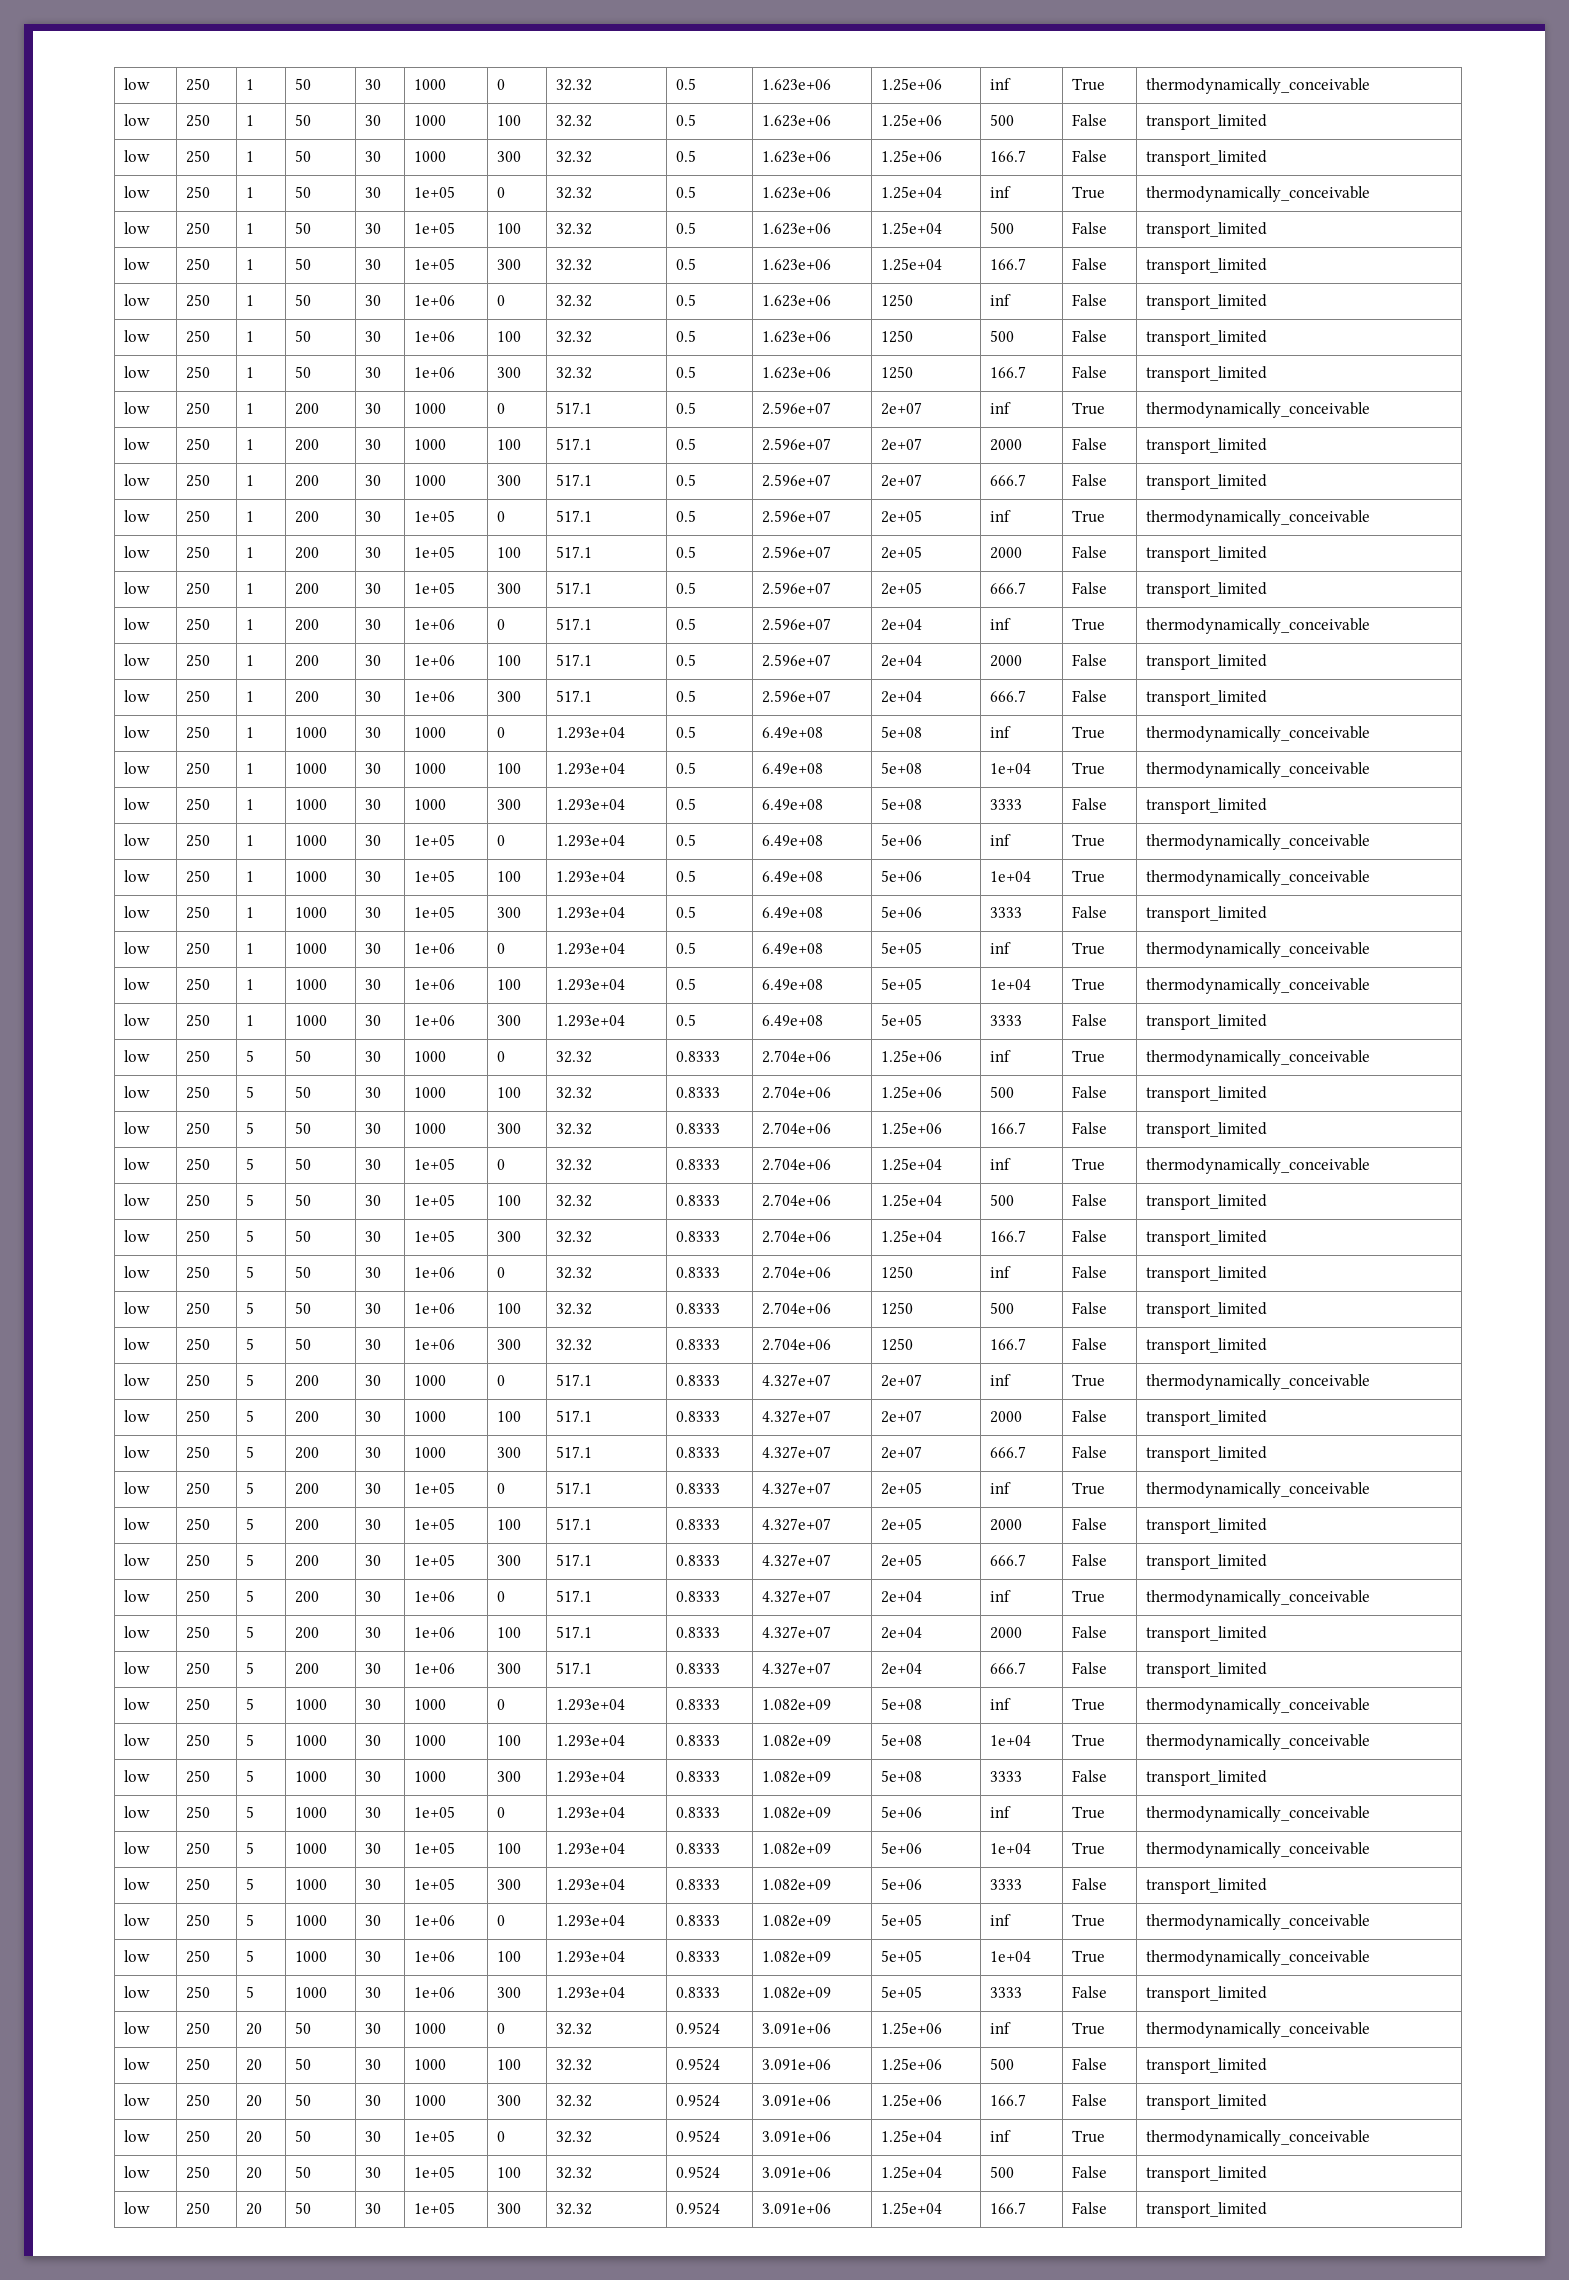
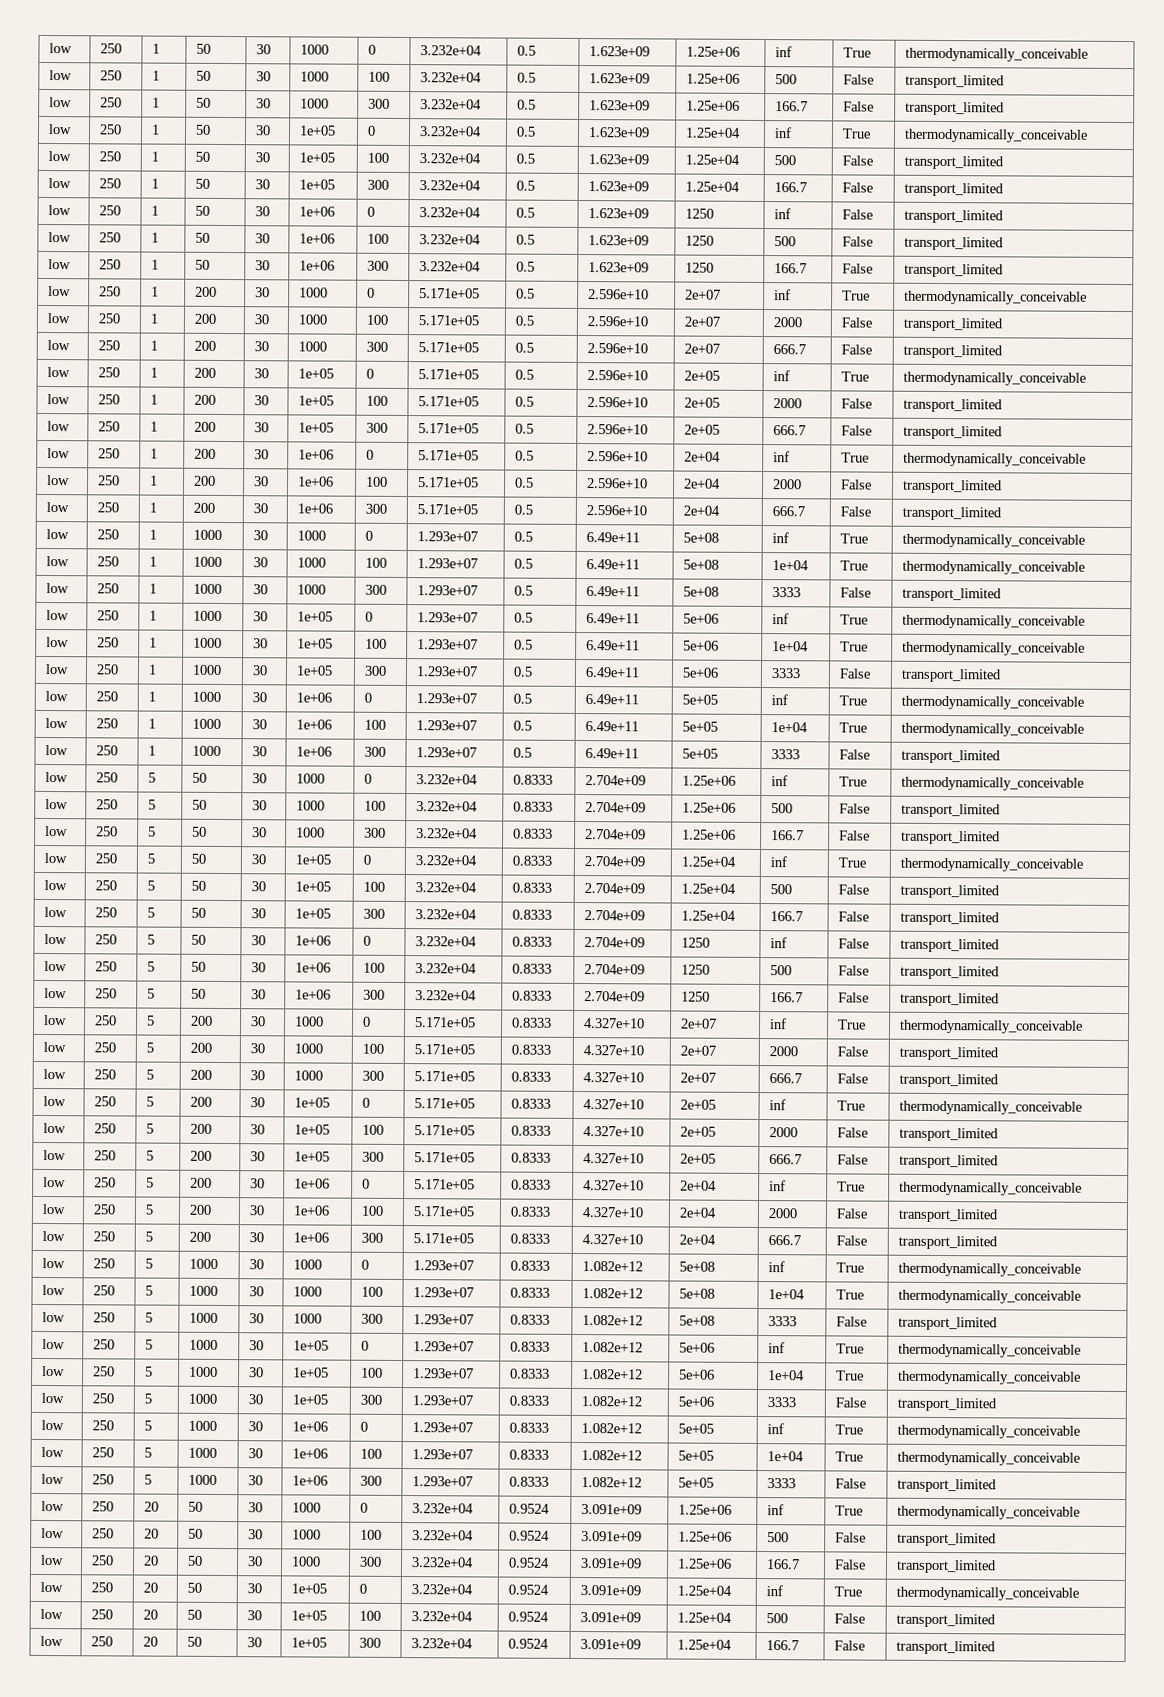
[556,79,593,91] [676,78,697,90] [762,79,832,91] 32.32 | 0.5 | 1.623e+06 -> [420,45,483,56] [517,45,537,56] [589,46,651,57] 3.232e+04 | 0.5 | 1.623e+09
[556,115,593,127] [676,114,697,126] [762,115,832,127] 32.32 | 0.5 | 1.623e+06 -> [420,72,483,83] [517,72,537,83] [589,73,651,84] 3.232e+04 | 0.5 | 1.623e+09
[556,151,593,163] [676,150,697,162] [762,151,832,163] 32.32 | 0.5 | 1.623e+06 -> [420,99,483,110] [517,99,537,110] [589,100,651,111] 3.232e+04 | 0.5 | 1.623e+09
[556,187,593,199] [676,186,697,198] [762,187,832,199] 32.32 | 0.5 | 1.623e+06 -> [419,126,483,137] [516,126,537,137] [588,127,651,138] 3.232e+04 | 0.5 | 1.623e+09
[556,223,593,235] [676,222,697,234] [762,223,832,235] 32.32 | 0.5 | 1.623e+06 -> [419,153,482,164] [516,153,536,164] [588,154,650,165] 3.232e+04 | 0.5 | 1.623e+09
[556,259,593,271] [676,258,697,270] [762,259,832,271] 32.32 | 0.5 | 1.623e+06 -> [419,180,482,191] [516,180,536,191] [588,181,650,192] 3.232e+04 | 0.5 | 1.623e+09
[556,295,593,307] [676,294,697,306] [762,295,832,307] 32.32 | 0.5 | 1.623e+06 -> [419,207,482,218] [516,207,536,218] [588,208,650,219] 3.232e+04 | 0.5 | 1.623e+09
[556,331,593,343] [676,330,697,342] [762,331,832,343] 32.32 | 0.5 | 1.623e+06 -> [419,234,482,245] [516,234,536,245] [588,235,650,246] 3.232e+04 | 0.5 | 1.623e+09
[556,367,593,379] [676,366,697,378] [762,367,832,379] 32.32 | 0.5 | 1.623e+06 -> [419,261,482,272] [516,261,536,272] [588,262,650,273] 3.232e+04 | 0.5 | 1.623e+09
[556,402,593,414] [676,402,697,414] [762,402,832,415] 517.1 | 0.5 | 2.596e+07 -> [419,288,481,299] [516,288,536,299] [588,289,650,300] 5.171e+05 | 0.5 | 2.596e+10
[556,438,593,450] [676,438,697,450] [762,438,832,451] 517.1 | 0.5 | 2.596e+07 -> [418,315,480,326] [515,315,535,326] [587,316,649,327] 5.171e+05 | 0.5 | 2.596e+10
[556,474,593,486] [676,474,697,486] [762,474,832,487] 517.1 | 0.5 | 2.596e+07 -> [418,342,480,353] [515,342,535,353] [587,343,649,354] 5.171e+05 | 0.5 | 2.596e+10
[556,510,593,522] [676,510,697,522] [762,510,832,523] 517.1 | 0.5 | 2.596e+07 -> [418,369,480,380] [515,369,535,380] [587,370,649,381] 5.171e+05 | 0.5 | 2.596e+10
[556,546,593,558] [676,546,697,558] [762,546,832,559] 517.1 | 0.5 | 2.596e+07 -> [418,396,480,407] [515,396,535,407] [587,397,649,408] 5.171e+05 | 0.5 | 2.596e+10
[556,582,593,594] [676,582,697,594] [762,582,832,595] 517.1 | 0.5 | 2.596e+07 -> [418,423,480,434] [515,423,535,434] [587,424,649,435] 5.171e+05 | 0.5 | 2.596e+10
[556,618,593,630] [676,618,697,630] [762,618,832,631] 517.1 | 0.5 | 2.596e+07 -> [418,450,480,461] [515,450,535,461] [587,451,649,462] 5.171e+05 | 0.5 | 2.596e+10
[556,654,593,666] [676,654,697,666] [762,654,832,667] 517.1 | 0.5 | 2.596e+07 -> [418,477,480,488] [515,477,535,488] [587,478,649,489] 5.171e+05 | 0.5 | 2.596e+10
[556,690,593,702] [676,690,697,702] [762,690,832,703] 517.1 | 0.5 | 2.596e+07 -> [417,504,479,515] [514,504,534,515] [586,505,648,516] 5.171e+05 | 0.5 | 2.596e+10
[556,727,626,739] [676,726,697,738] [762,727,824,738] 1.293e+04 | 0.5 | 6.49e+08 -> [417,531,479,542] [514,531,534,542] [586,532,641,543] 1.293e+07 | 0.5 | 6.49e+11
[556,763,626,775] [676,762,697,774] [762,763,824,774] 1.293e+04 | 0.5 | 6.49e+08 -> [417,558,479,569] [514,558,534,569] [586,559,641,570] 1.293e+07 | 0.5 | 6.49e+11
[556,799,626,811] [676,798,697,810] [762,799,824,810] 1.293e+04 | 0.5 | 6.49e+08 -> [417,585,479,596] [514,585,534,596] [586,586,641,597] 1.293e+07 | 0.5 | 6.49e+11
[556,835,626,847] [676,834,697,846] [762,835,824,846] 1.293e+04 | 0.5 | 6.49e+08 -> [417,612,479,623] [514,612,534,623] [586,613,641,624] 1.293e+07 | 0.5 | 6.49e+11
[556,871,626,883] [676,870,697,882] [762,871,824,882] 1.293e+04 | 0.5 | 6.49e+08 -> [417,639,479,650] [514,639,534,650] [586,640,641,651] 1.293e+07 | 0.5 | 6.49e+11
[556,907,626,919] [676,906,697,918] [762,907,824,918] 1.293e+04 | 0.5 | 6.49e+08 -> [416,666,479,677] [513,666,534,677] [585,667,641,678] 1.293e+07 | 0.5 | 6.49e+11
[556,943,626,955] [676,942,697,954] [762,943,824,954] 1.293e+04 | 0.5 | 6.49e+08 -> [416,693,478,704] [513,693,533,704] [585,694,640,705] 1.293e+07 | 0.5 | 6.49e+11
[556,979,626,991] [676,978,697,990] [762,979,824,990] 1.293e+04 | 0.5 | 6.49e+08 -> [416,720,478,731] [513,720,533,731] [585,721,640,732] 1.293e+07 | 0.5 | 6.49e+11
[556,1015,626,1027] [676,1014,697,1026] [762,1015,824,1026] 1.293e+04 | 0.5 | 6.49e+08 -> [416,747,478,758] [513,747,533,758] [585,748,640,759] 1.293e+07 | 0.5 | 6.49e+11
[556,1051,593,1063] [676,1051,721,1062] [762,1050,832,1063] 32.32 | 0.8333 | 2.704e+06 -> [416,774,479,785] [513,774,554,785] [585,775,647,786] 3.232e+04 | 0.8333 | 2.704e+09
[556,1087,593,1099] [676,1087,721,1098] [762,1086,832,1099] 32.32 | 0.8333 | 2.704e+06 -> [416,801,479,812] [513,801,554,812] [585,802,647,813] 3.232e+04 | 0.8333 | 2.704e+09
[556,1123,593,1135] [676,1123,721,1134] [762,1122,832,1135] 32.32 | 0.8333 | 2.704e+06 -> [416,828,479,839] [513,828,554,839] [585,829,647,840] 3.232e+04 | 0.8333 | 2.704e+09
[556,1159,593,1171] [676,1159,721,1170] [762,1158,832,1171] 32.32 | 0.8333 | 2.704e+06 -> [415,855,478,866] [512,855,553,866] [584,856,646,867] 3.232e+04 | 0.8333 | 2.704e+09
[556,1195,593,1207] [676,1195,721,1206] [762,1194,832,1207] 32.32 | 0.8333 | 2.704e+06 -> [415,882,478,893] [512,882,553,893] [584,883,646,894] 3.232e+04 | 0.8333 | 2.704e+09
[556,1231,593,1243] [676,1231,721,1242] [762,1230,832,1243] 32.32 | 0.8333 | 2.704e+06 -> [415,909,478,920] [512,909,553,920] [584,910,646,921] 3.232e+04 | 0.8333 | 2.704e+09
[556,1267,593,1279] [676,1267,721,1278] [762,1266,832,1279] 32.32 | 0.8333 | 2.704e+06 -> [415,936,478,947] [512,936,553,947] [584,937,646,948] 3.232e+04 | 0.8333 | 2.704e+09
[556,1303,593,1315] [676,1303,721,1314] [762,1302,832,1315] 32.32 | 0.8333 | 2.704e+06 -> [415,963,478,974] [512,963,553,974] [584,964,646,975] 3.232e+04 | 0.8333 | 2.704e+09
[556,1339,593,1351] [676,1339,721,1350] [762,1338,832,1351] 32.32 | 0.8333 | 2.704e+06 -> [415,990,478,1001] [512,990,553,1001] [584,991,646,1002] 3.232e+04 | 0.8333 | 2.704e+09
[556,1374,593,1386] [676,1375,721,1386] [762,1374,832,1387] 517.1 | 0.8333 | 4.327e+07 -> [415,1017,477,1028] [511,1017,553,1028] [583,1018,646,1029] 5.171e+05 | 0.8333 | 4.327e+10
[556,1410,593,1422] [676,1411,721,1422] [762,1410,832,1423] 517.1 | 0.8333 | 4.327e+07 -> [414,1044,476,1055] [511,1044,552,1055] [583,1045,645,1056] 5.171e+05 | 0.8333 | 4.327e+10
[556,1446,593,1458] [676,1447,721,1458] [762,1446,832,1459] 517.1 | 0.8333 | 4.327e+07 -> [414,1071,476,1082] [511,1071,552,1082] [583,1072,645,1083] 5.171e+05 | 0.8333 | 4.327e+10
[556,1482,593,1494] [676,1483,721,1494] [762,1482,832,1495] 517.1 | 0.8333 | 4.327e+07 -> [414,1098,476,1109] [511,1098,552,1109] [583,1099,645,1110] 5.171e+05 | 0.8333 | 4.327e+10
[556,1518,593,1530] [676,1519,721,1530] [762,1518,832,1531] 517.1 | 0.8333 | 4.327e+07 -> [414,1125,476,1136] [511,1125,552,1136] [583,1126,645,1137] 5.171e+05 | 0.8333 | 4.327e+10
[556,1554,593,1566] [676,1555,721,1566] [762,1554,832,1567] 517.1 | 0.8333 | 4.327e+07 -> [414,1152,476,1163] [511,1152,552,1163] [583,1153,645,1164] 5.171e+05 | 0.8333 | 4.327e+10
[556,1590,593,1602] [676,1591,721,1602] [762,1590,832,1603] 517.1 | 0.8333 | 4.327e+07 -> [414,1179,476,1190] [511,1179,552,1190] [583,1180,645,1191] 5.171e+05 | 0.8333 | 4.327e+10
[556,1626,593,1638] [676,1627,721,1638] [762,1626,832,1639] 517.1 | 0.8333 | 4.327e+07 -> [413,1206,475,1217] [510,1206,551,1217] [582,1207,644,1218] 5.171e+05 | 0.8333 | 4.327e+10
[556,1662,593,1674] [676,1663,721,1674] [762,1662,832,1675] 517.1 | 0.8333 | 4.327e+07 -> [413,1233,475,1244] [510,1233,551,1244] [582,1234,644,1245] 5.171e+05 | 0.8333 | 4.327e+10
[556,1699,626,1711] [676,1699,721,1710] [762,1699,832,1711] 1.293e+04 | 0.8333 | 1.082e+09 -> [413,1260,475,1271] [510,1260,551,1271] [582,1261,644,1272] 1.293e+07 | 0.8333 | 1.082e+12
[556,1735,626,1747] [676,1735,721,1746] [762,1735,832,1747] 1.293e+04 | 0.8333 | 1.082e+09 -> [413,1287,475,1298] [510,1287,551,1298] [582,1288,644,1299] 1.293e+07 | 0.8333 | 1.082e+12
[556,1771,626,1783] [676,1771,721,1782] [762,1771,832,1783] 1.293e+04 | 0.8333 | 1.082e+09 -> [413,1314,475,1325] [510,1314,551,1325] [582,1315,644,1326] 1.293e+07 | 0.8333 | 1.082e+12
[556,1807,626,1819] [676,1807,721,1818] [762,1807,832,1819] 1.293e+04 | 0.8333 | 1.082e+09 -> [413,1341,475,1352] [510,1341,551,1352] [582,1342,644,1353] 1.293e+07 | 0.8333 | 1.082e+12
[556,1843,626,1855] [676,1843,721,1854] [762,1843,832,1855] 1.293e+04 | 0.8333 | 1.082e+09 -> [413,1368,475,1379] [510,1368,551,1379] [582,1369,644,1380] 1.293e+07 | 0.8333 | 1.082e+12
[556,1879,626,1891] [676,1879,721,1890] [762,1879,832,1891] 1.293e+04 | 0.8333 | 1.082e+09 -> [412,1395,474,1406] [509,1395,550,1406] [581,1396,643,1407] 1.293e+07 | 0.8333 | 1.082e+12
[556,1915,626,1927] [676,1915,721,1926] [762,1915,832,1927] 1.293e+04 | 0.8333 | 1.082e+09 -> [412,1422,474,1433] [509,1422,550,1433] [581,1423,643,1434] 1.293e+07 | 0.8333 | 1.082e+12
[556,1951,626,1963] [676,1951,721,1962] [762,1951,832,1963] 1.293e+04 | 0.8333 | 1.082e+09 -> [412,1449,474,1460] [509,1449,550,1460] [581,1450,643,1461] 1.293e+07 | 0.8333 | 1.082e+12
[556,1987,626,1999] [676,1987,721,1998] [762,1987,832,1999] 1.293e+04 | 0.8333 | 1.082e+09 -> [412,1476,474,1487] [509,1476,550,1487] [581,1477,643,1488] 1.293e+07 | 0.8333 | 1.082e+12
[556,2023,593,2035] [676,2022,721,2035] [762,2023,832,2034] 32.32 | 0.9524 | 3.091e+06 -> [412,1503,475,1514] [509,1503,551,1514] [581,1504,643,1515] 3.232e+04 | 0.9524 | 3.091e+09
[556,2059,593,2071] [676,2058,721,2071] [762,2059,832,2070] 32.32 | 0.9524 | 3.091e+06 -> [412,1530,475,1541] [509,1530,551,1541] [581,1531,643,1542] 3.232e+04 | 0.9524 | 3.091e+09
[556,2095,593,2107] [676,2094,721,2107] [762,2095,832,2106] 32.32 | 0.9524 | 3.091e+06 -> [411,1557,475,1568] [508,1557,551,1568] [580,1558,643,1569] 3.232e+04 | 0.9524 | 3.091e+09
[556,2131,593,2143] [676,2130,721,2143] [762,2131,832,2142] 32.32 | 0.9524 | 3.091e+06 -> [411,1584,474,1595] [508,1584,550,1595] [580,1585,642,1596] 3.232e+04 | 0.9524 | 3.091e+09
[556,2167,593,2179] [676,2166,721,2179] [762,2167,832,2178] 32.32 | 0.9524 | 3.091e+06 -> [411,1611,474,1622] [508,1611,550,1622] [580,1612,642,1623] 3.232e+04 | 0.9524 | 3.091e+09
[556,2203,593,2215] [676,2202,721,2215] [762,2203,832,2214] 32.32 | 0.9524 | 3.091e+06 -> [411,1638,474,1649] [508,1638,550,1649] [580,1639,642,1650] 3.232e+04 | 0.9524 | 3.091e+09

